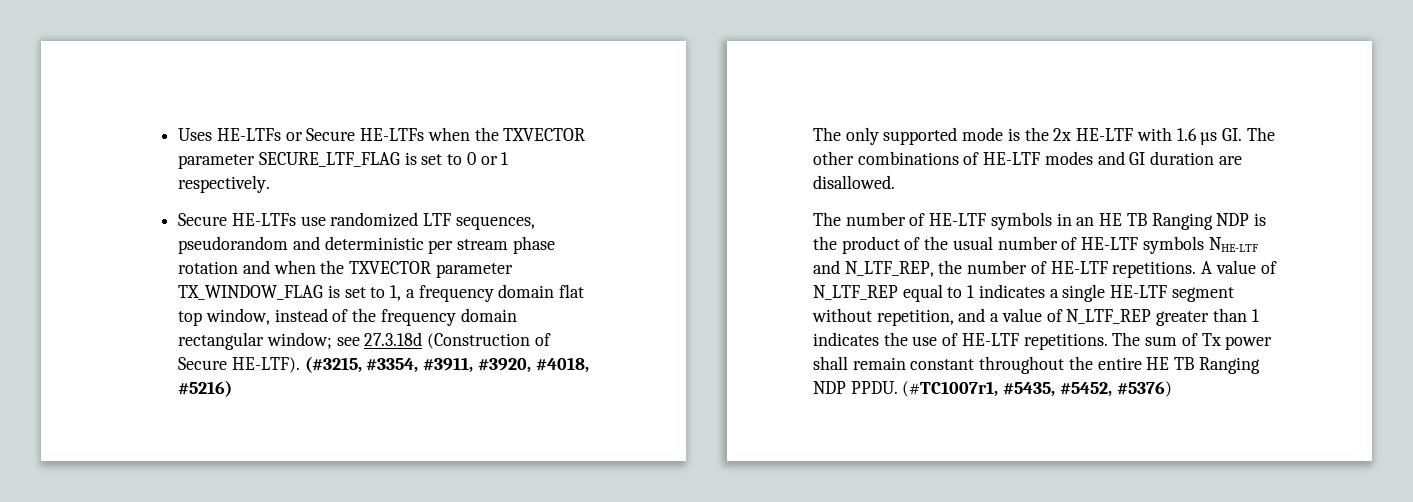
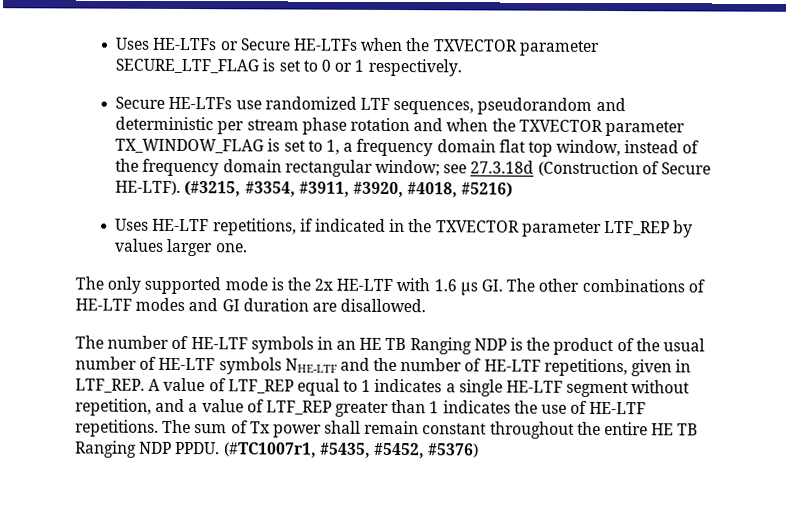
(233, 388) none -> [115,218,694,238] [115,238,248,257] // Uses HE-LTF repetitions, if indicated in the TXVECTOR parameter LTF_REP by values larger one.
[844,261,934,277] N_LTF_REP, -> (370, 364) none
[1112,261,1197,278] repetitions. -> [543,358,692,377] [75,378,145,393] repetitions, given in LTF_REP.
[813,285,898,300] N_LTF_REP -> [227,379,294,394] LTF_REP
[1066,309,1152,324] N_LTF_REP -> [265,400,332,415] LTF_REP

